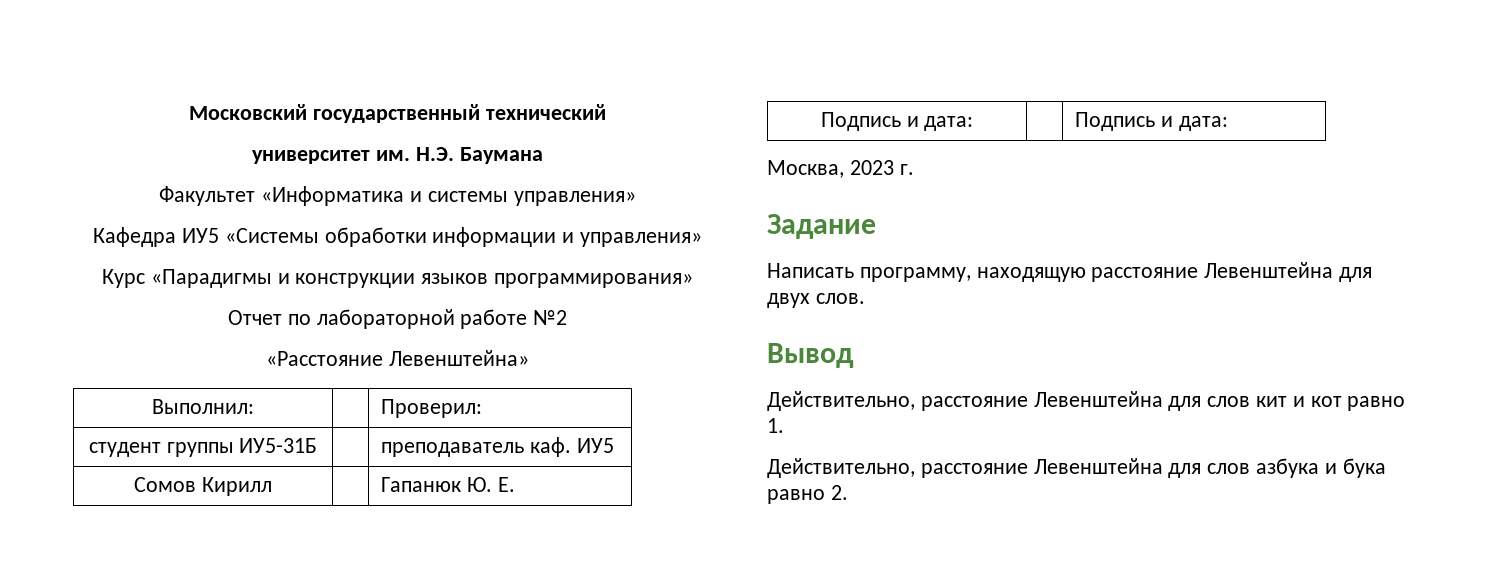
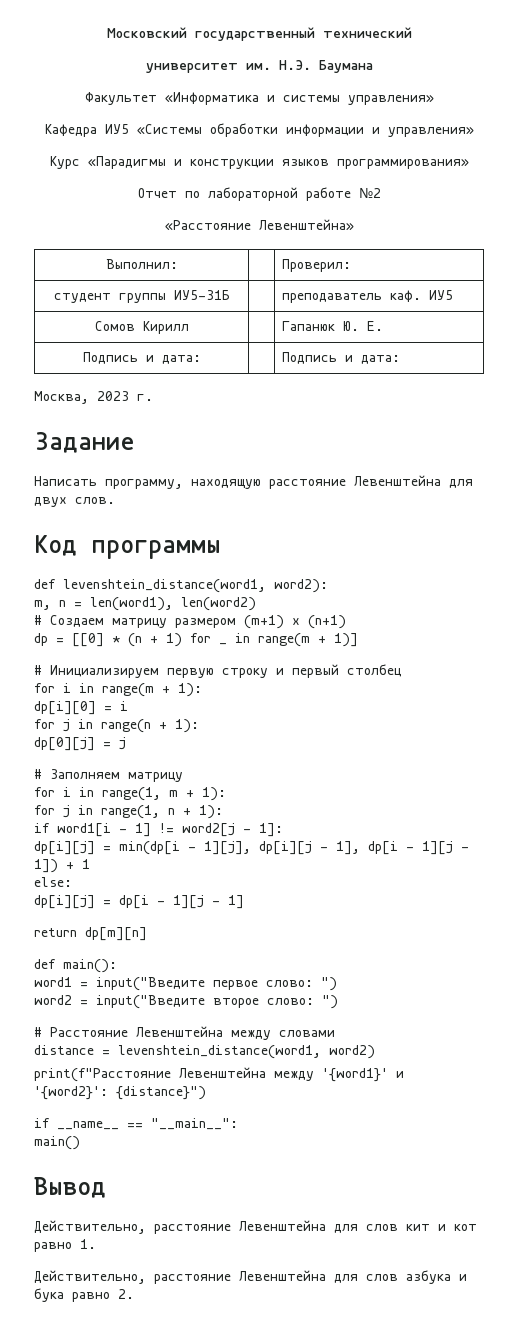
(865, 298) none -> [34,535,221,559] [34,579,328,593] [34,597,256,611] [34,615,346,629] [34,633,211,647] [219,643,227,645] [235,633,358,647] [34,664,401,678] [34,683,202,697] [34,701,128,715] [34,719,199,733] [34,737,126,751] [34,769,183,782] [34,787,226,801] [34,805,223,819] [34,823,283,837] [34,841,469,855] [34,859,90,873] [34,877,72,887] [34,895,244,909] [34,927,147,941] [34,959,117,973] [34,977,337,991] [34,995,338,1009] [34,1026,335,1040] [34,1045,375,1059] [34,1067,404,1082] [34,1086,206,1100] [34,1118,238,1130] [34,1136,80,1150] // Код программы // def levenshtein_distance(word1, word2): // m, n = len(word1), len(word2) // # Создаем матрицу размером (m+1) x (n+1) // dp = [[0] * (n + 1) for _ in range(m + 1)] // # Инициализируем первую строку и первый столбец // for i in range(m + 1): // dp[i][0] = i // for j in range(n + 1): // dp[0][j] = j // # Заполняем матрицу // for i in range(1, m + 1): // for j in range(1, n + 1): // if word1[i - 1] != word2[j - 1]: // dp[i][j] = min(dp[i - 1][j], dp[i][j - 1], dp[i - 1][j - 1]) + 1 // else: // dp[i][j] = dp[i - 1][j - 1] // return dp[m][n] // def main(): // word1 = input("Введите первое слово: ") // word2 = input("Введите второе слово: ") // # Расстояние Левенштейна между словами // distance = levenshtein_distance(word1, word2) // print(f"Расстояние Левенштейна между '{word1}' и '{word2}': {distance}") // if __name__ == "__main__": // main()

